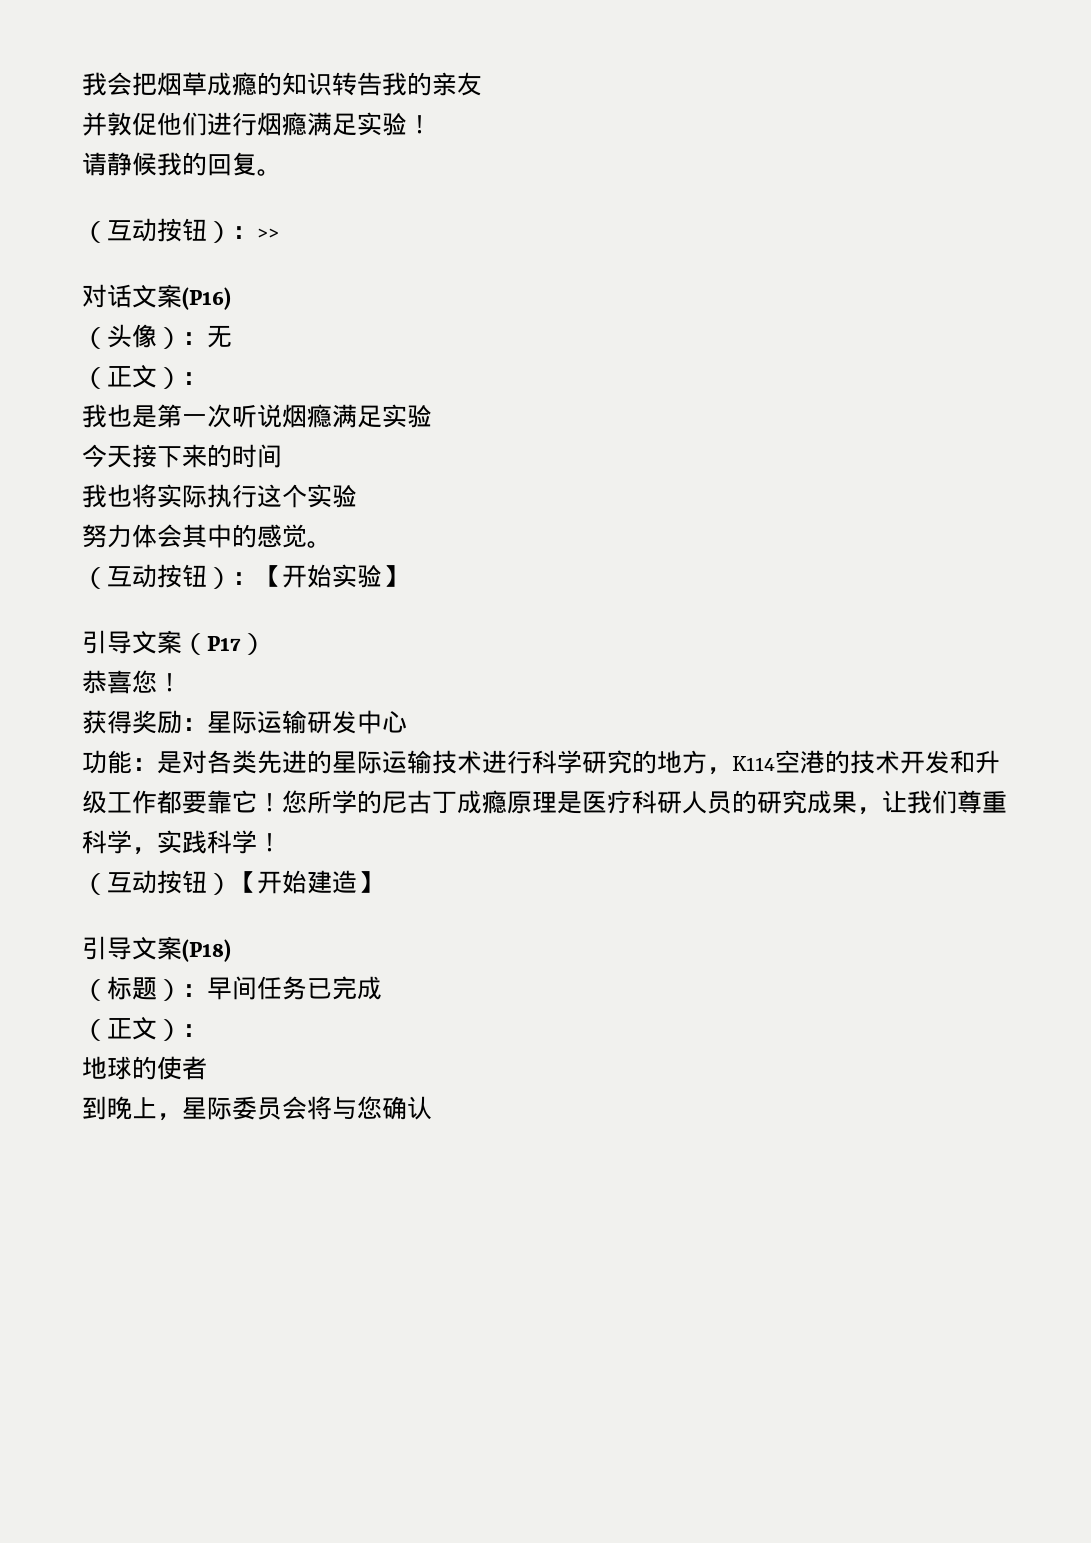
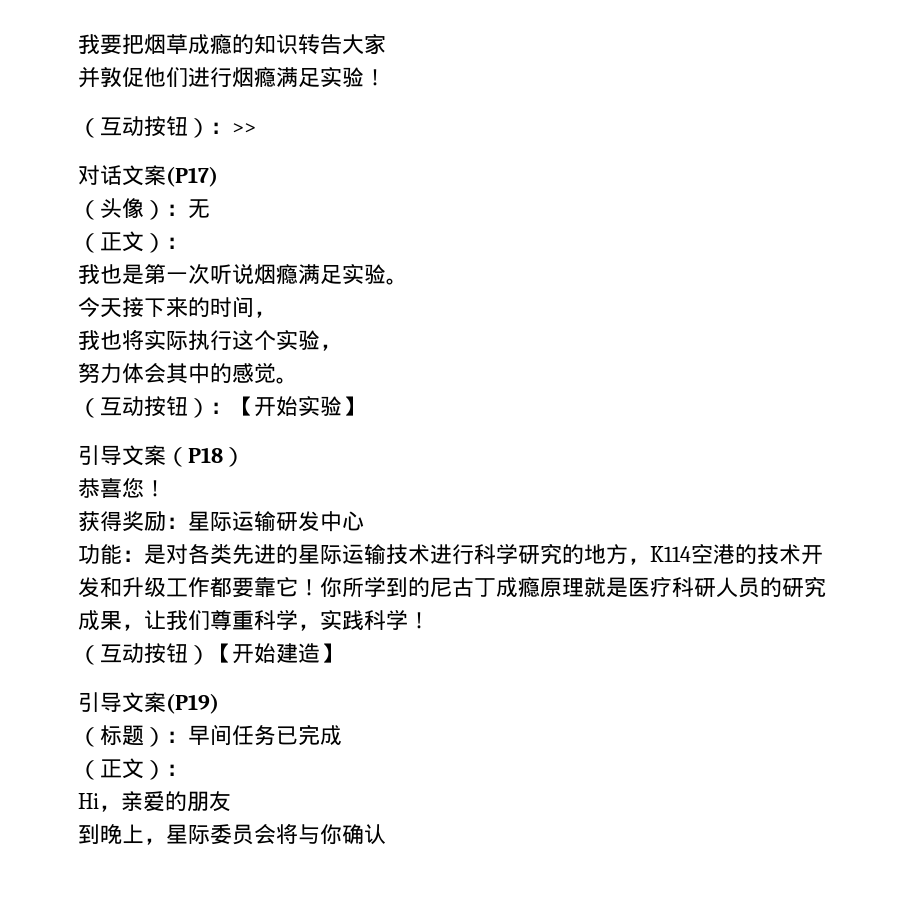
[82,72,132,96] 我会 -> [78,34,122,55] 我要
[382,72,482,96] 我的亲友 -> [342,34,386,55] 大家
[82,152,282,176] // 请静候我的回复。 -> (386, 77) none
[182,287,231,310] (P16) -> [166,166,218,187] (P17)
(432, 416) none -> [386,278,408,285] 。
(282, 456) none -> [254,311,276,318] ，
(357, 496) none -> [320,344,342,351] ，
[207,636,241,651] P17 -> [188,447,223,463] P18
[282,790,357,814] 您所学 -> [320,577,408,598] 你所学到
(557, 802) none -> [584,577,606,597] 就
[182,939,231,962] (P18) -> [166,693,219,714] (P19)
[82,1056,207,1080] 地球的使者 -> [78,791,231,812] Hi，亲爱的朋友
[357,1096,382,1119] 您 -> [320,824,342,845] 你

